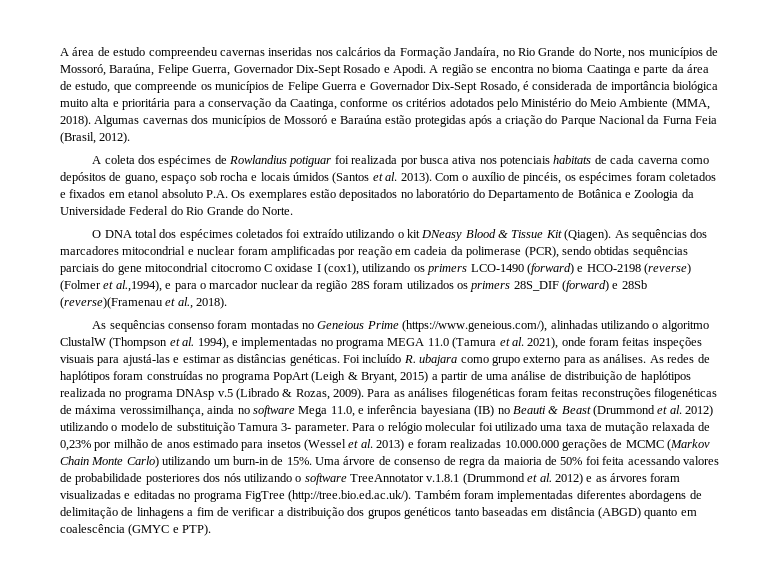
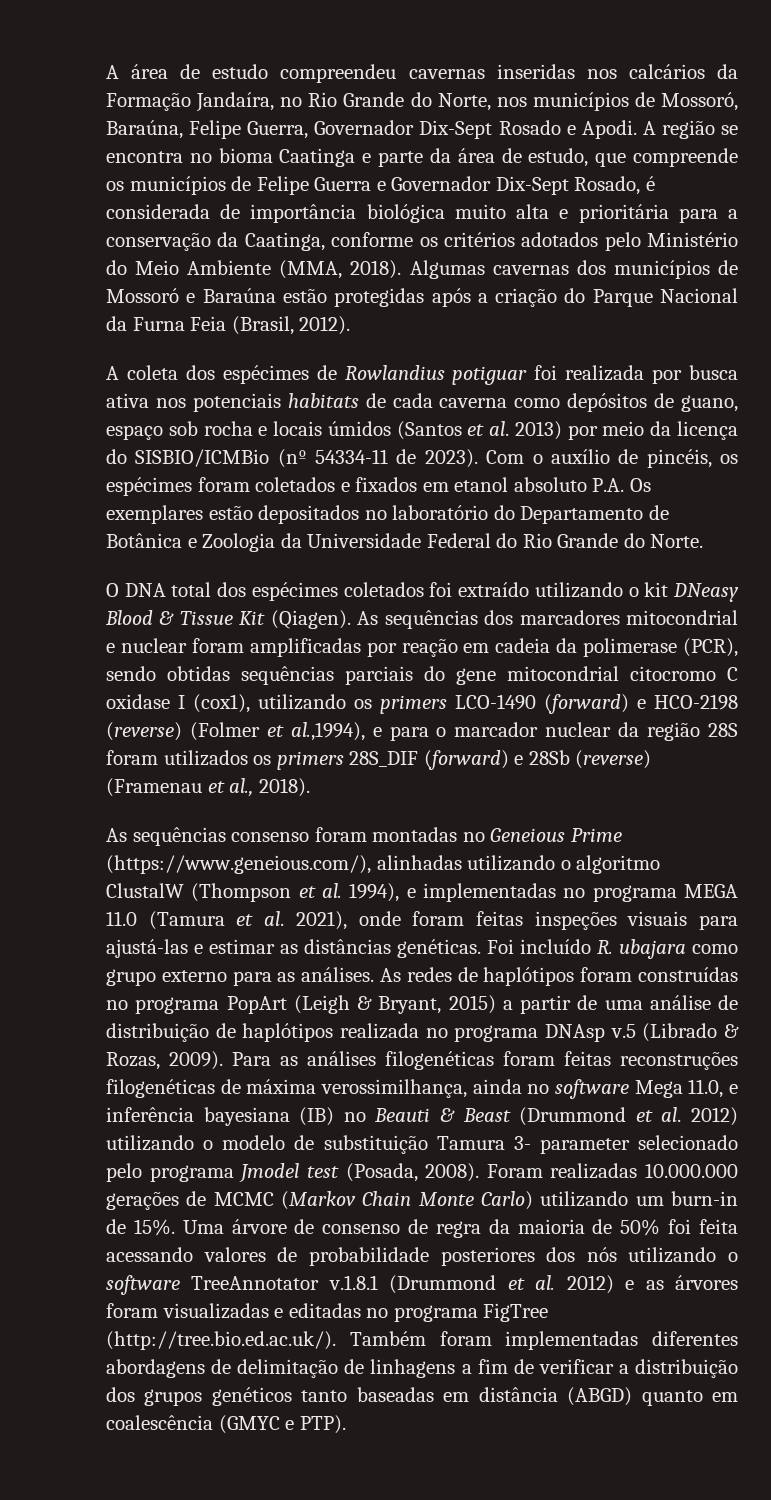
[400,172,432,184] 2013). -> [514,421,739,440] [106,449,478,468] 2013) por meio da licença do SISBIO/ICMBio (nº 54334-11 de 2023).
[60,297,163,309] (reverse)(Framenau -> [575,750,652,769] [106,778,202,797] (reverse) (Framenau
[294,422,711,434] [60,439,447,451] parameter. Para o relógio molecular foi utilizado uma taxa de mutação relaxada de 0,23% por milhão de anos estimado para insetos (Wessel et al. 2013) e foram -> [539,1135,738,1154] [106,1163,543,1183] parameter selecionado pelo programa Jmodel test (Posada, 2008). Foram

